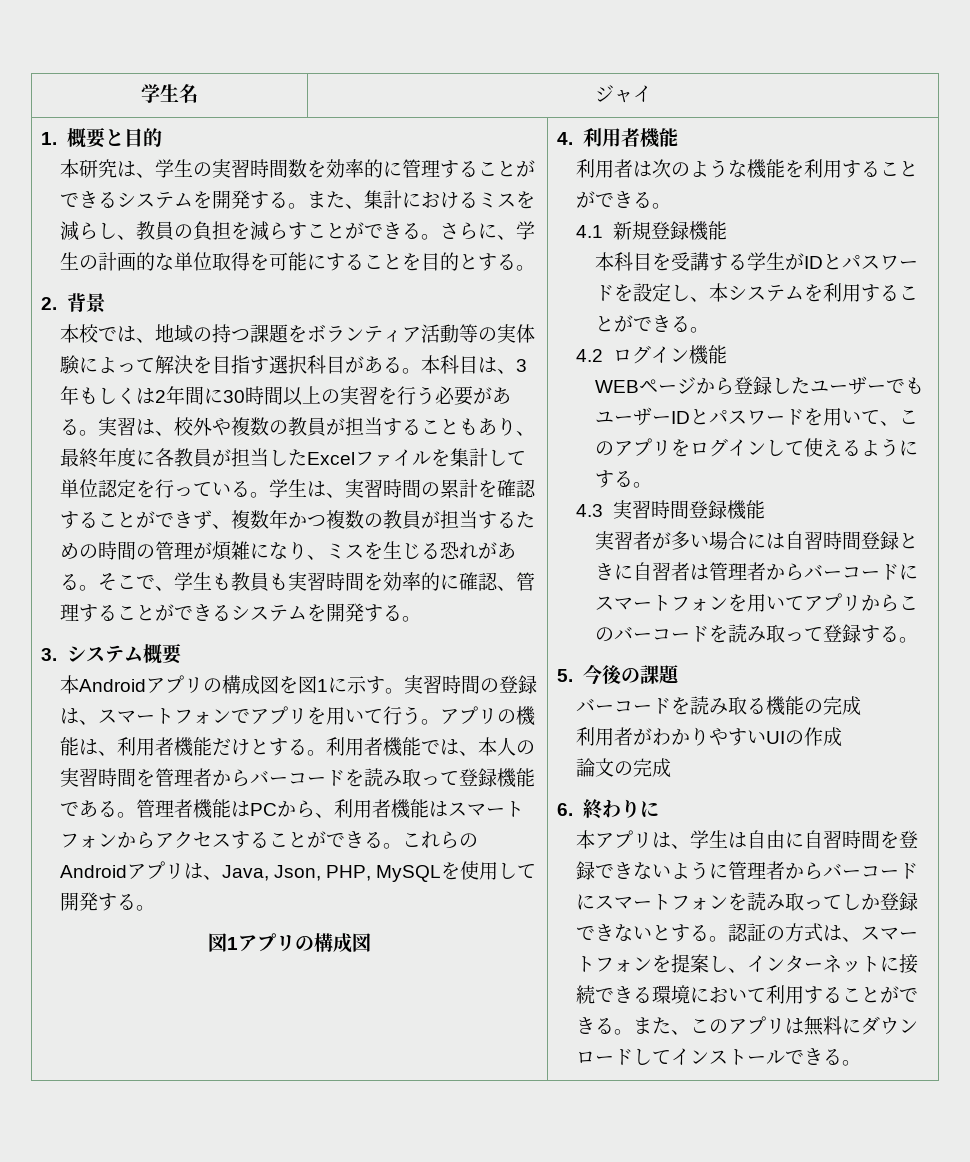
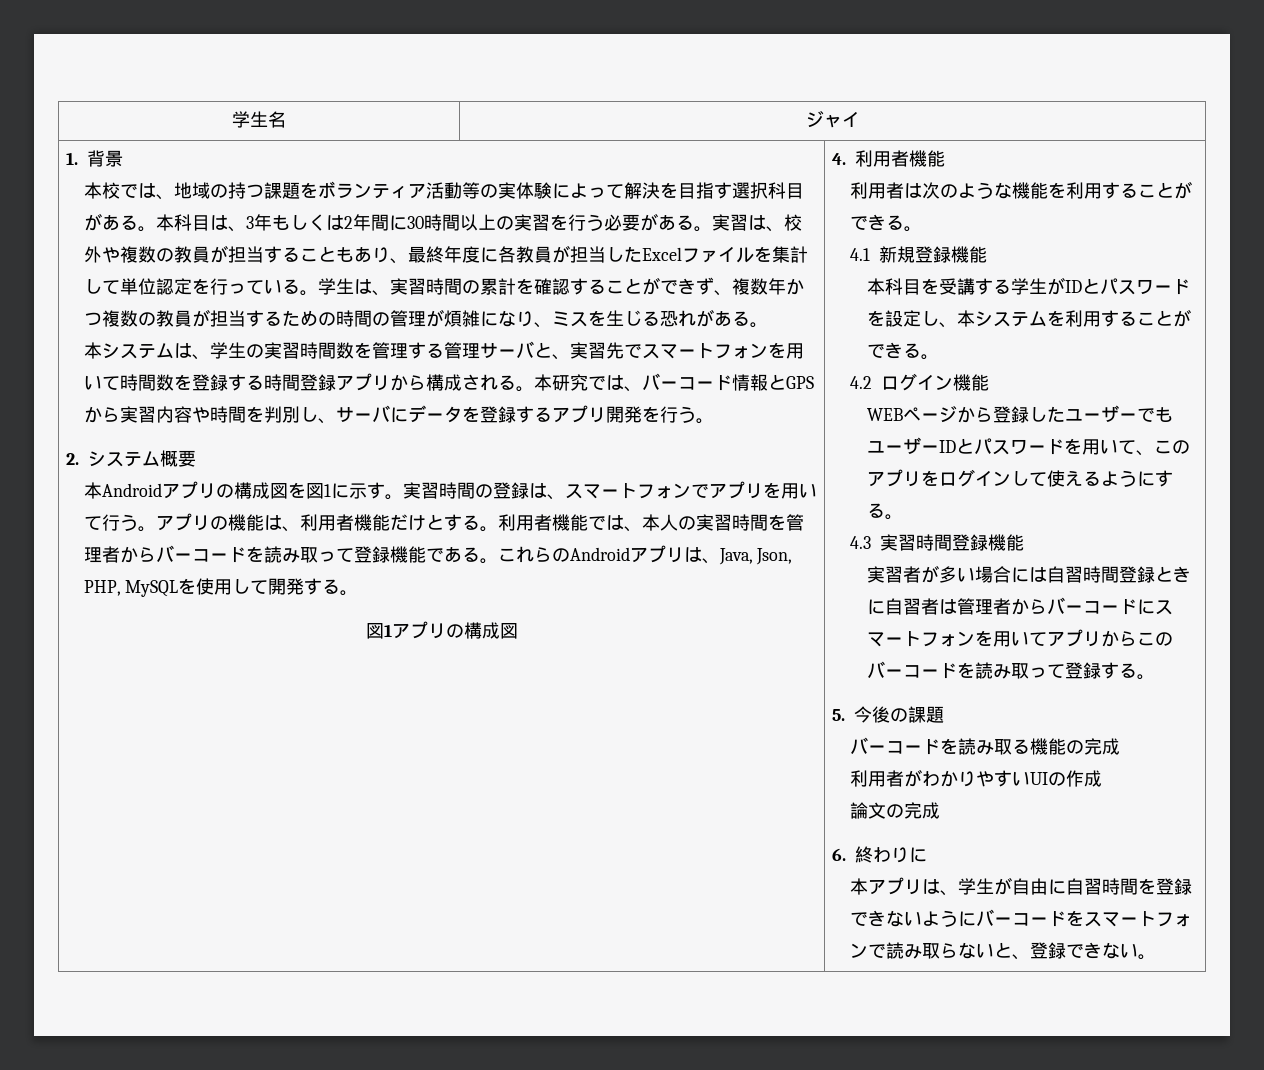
[66,128,162,148] [60,159,536,178] [60,190,536,209] [60,221,536,241] [60,252,536,271] [41,297,58,310] 概要と目的 // 本研究は、学生の実習時間数を効率的に管理することができるシステムを開発する。また、集計におけるミスを減らし、教員の負担を減らすことができる。さらに、学生の計画的な単位取得を可能にすることを目的とする。 // 2. -> (79, 158) none
[98,572,536,591] [60,603,422,622] [41,648,58,661] そこで、学生も教員も実習時間を効率的に確認、管理することができるシステムを開発する。 // 3. -> [83,341,804,360] [83,373,814,392] [83,405,714,424] [66,453,80,465] // 本システムは、学生の実習時間数を管理する管理サーバと、実習先でスマートフォンを用いて時間数を登録する時間登録アプリから構成される。本研究では、バーコード情報とGPSから実習内容や時間を判別し、サーバにデータを登録するアプリ開発を行う。 // 2.
[136,799,525,819] [60,831,403,849] 管理者機能はPCから、利用者機能はスマートフォンからアクセスすることができる。 -> (498, 561) none
[728,832,748,848] は -> [993,877,1012,895] が
[728,861,919,880] [576,892,919,911] [576,923,919,942] [576,954,919,974] [576,985,919,1004] [576,1016,919,1036] [576,1048,843,1065] 管理者からバーコードにスマートフォンを読み取ってしか登録できないとする。認証の方式は、スマートフォンを提案し、インターネットに接続できる環境において利用することができる。また、このアプリは無料にダウンロードしてインストールできる -> [975,909,1192,927] [849,942,1138,960] バーコードをスマートフォンで読み取らないと、登録できない

